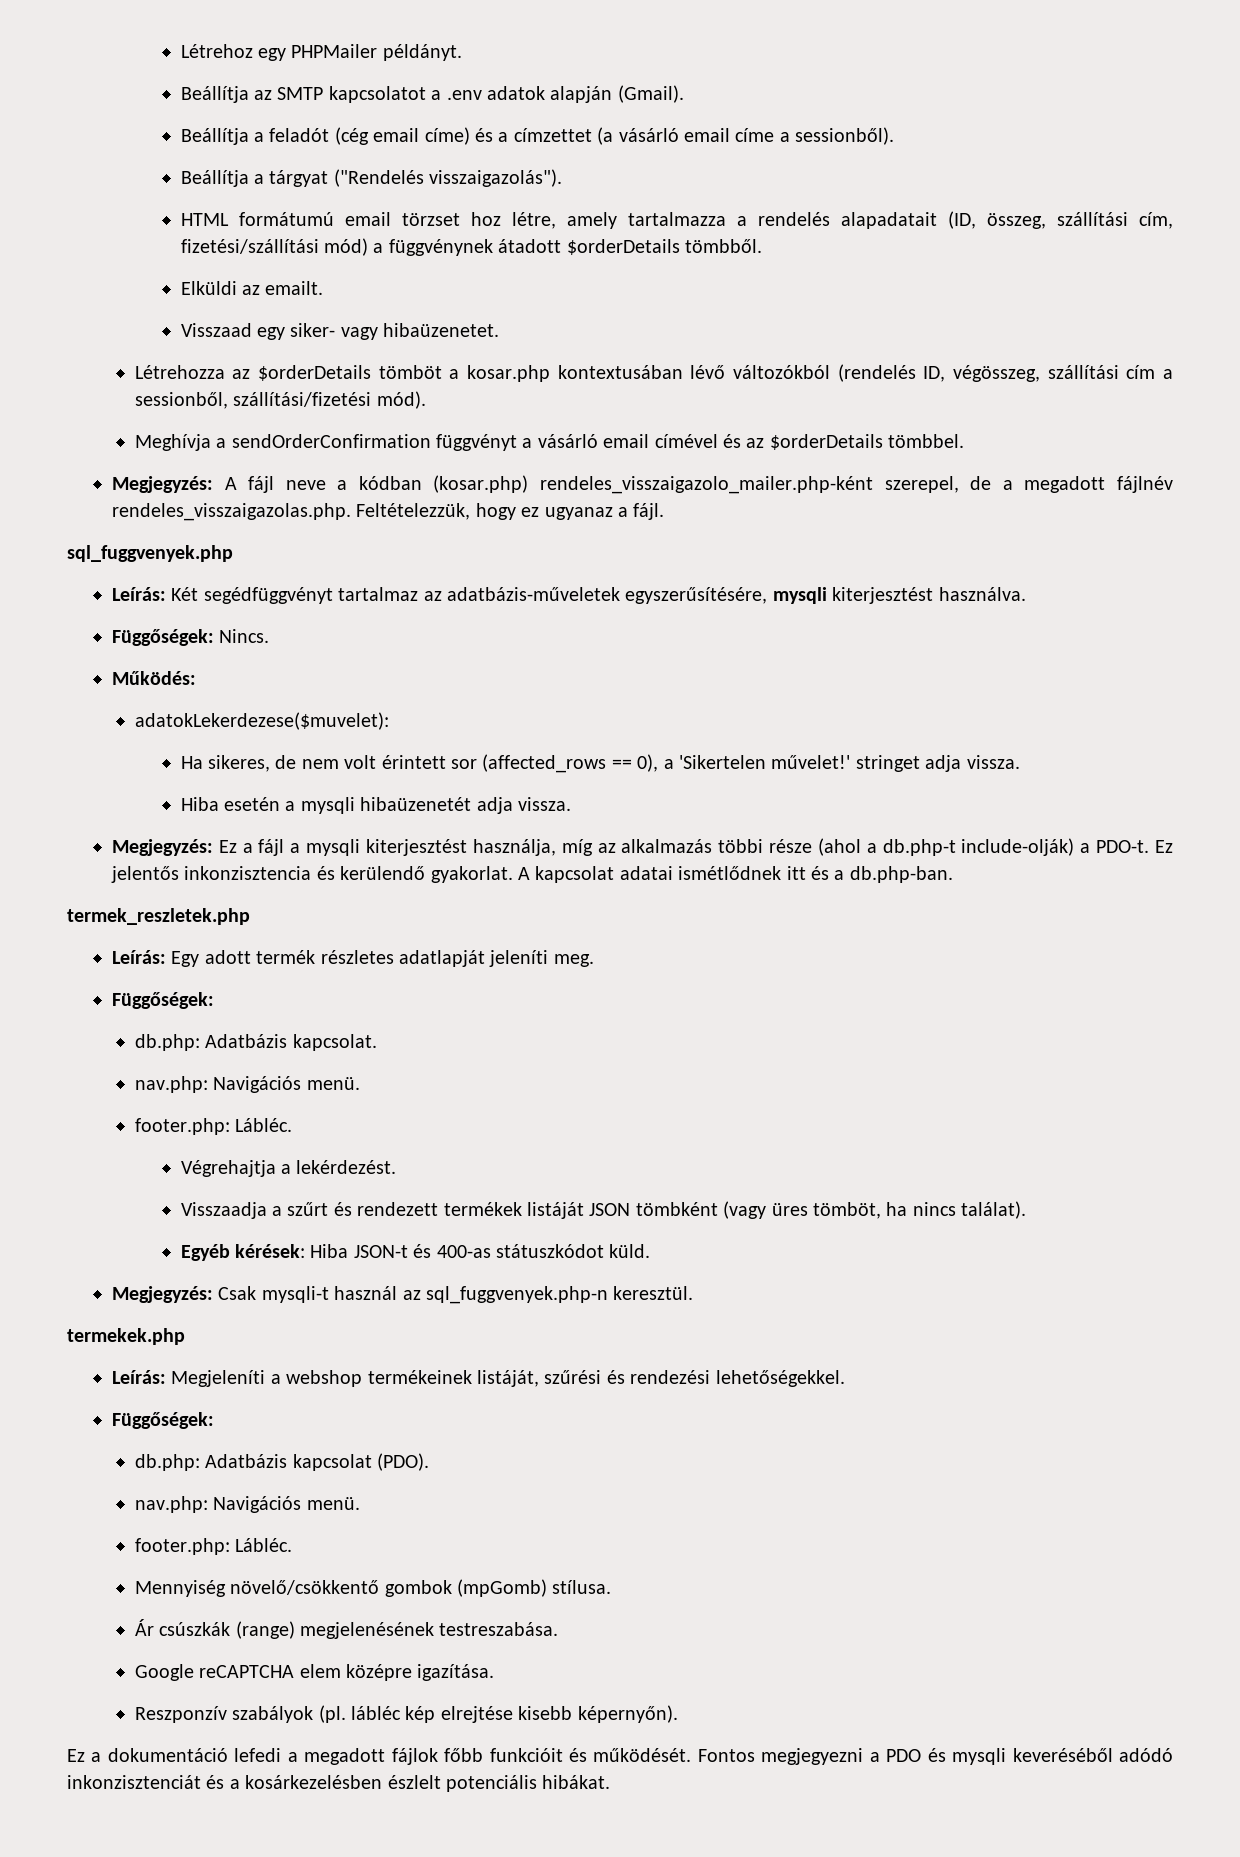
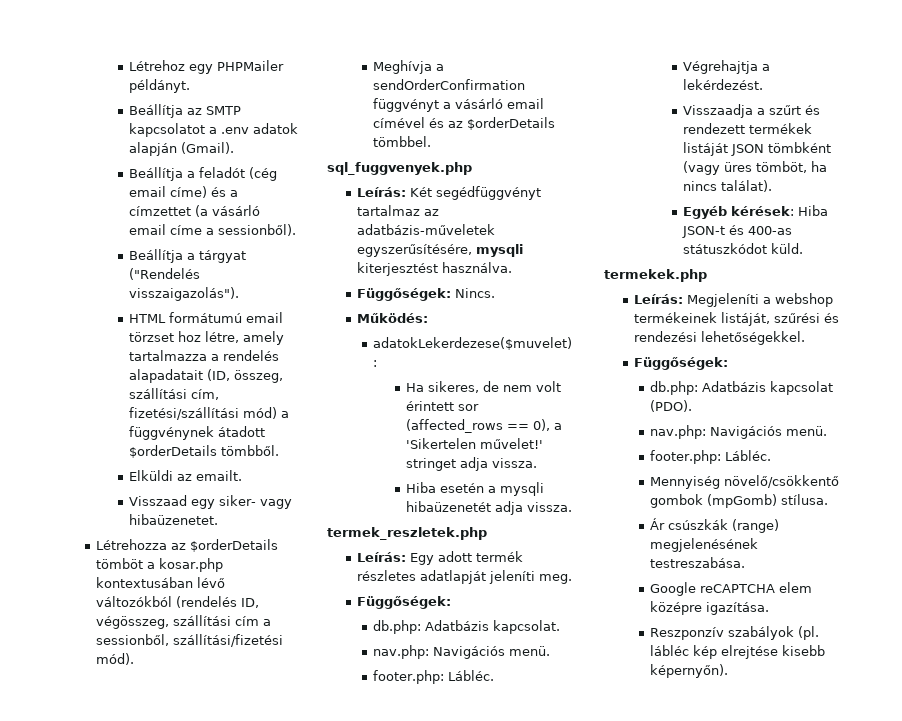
[111,475,1173,494] [111,503,665,521] // Megjegyzés: A fájl neve a kódban (kosar.php) rendeles_visszaigazolo_mailer.php-ként szerepel, de a megadott fájlnév rendeles_visszaigazolas.php. Feltételezzük, hogy ez ugyanaz a fájl. -> (432, 141) none
[111,838,1174,856] [110,866,953,883] // Megjegyzés: Ez a fájl a mysqli kiterjesztést használja, míg az alkalmazás többi része (ahol a db.php-t include-olják) a PDO-t. Ez jelentős inkonzisztencia és kerülendő gyakorlat. A kapcsolat adatai ismétlődnek itt és a db.php-ban. -> (572, 507) none
[111,1286,694,1304] // Megjegyzés: Csak mysqli-t használ az sql_fuggvenyek.php-n keresztül. -> (803, 248) none
[67,1748,1173,1765] [67,1775,611,1792] // Ez a dokumentáció lefedi a megadott fájlok főbb funkcióit és működését. Fontos megjegyezni a PDO és mysqli keveréséből adódó inkonzisztenciát és a kosárkezelésben észlelt potenciális hibákat. -> (729, 671) none

